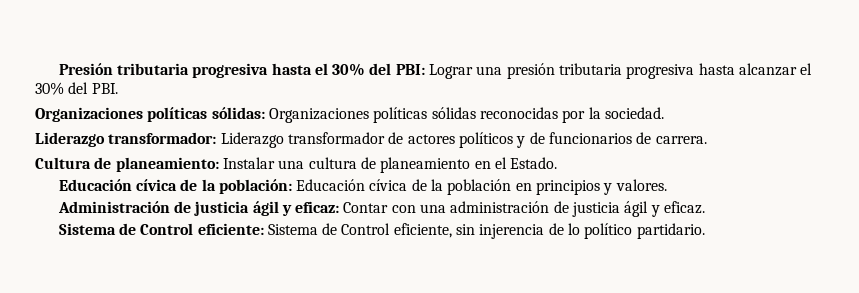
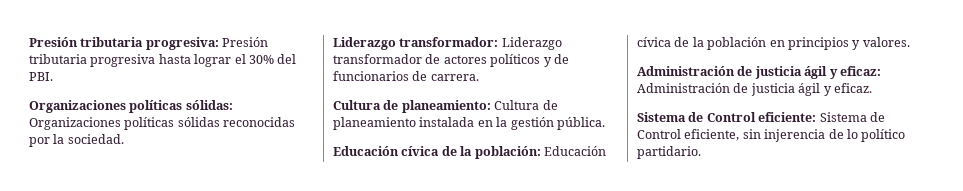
[58,63,798,79] Presión tributaria progresiva hasta el 30% del PBI: Lograr una presión tributaria progresiva hasta alcanzar -> [29,37,269,50] [29,54,232,67] Presión tributaria progresiva: Presión tributaria progresiva hasta lograr
[222,157,558,173] Instalar una cultura de planeamiento en el Estado. -> [494,100,558,110] [333,117,605,130] Cultura de planeamiento instalada en la gestión pública.
[343,201,550,213] Contar con una administración -> [637,83,730,93] Administración

